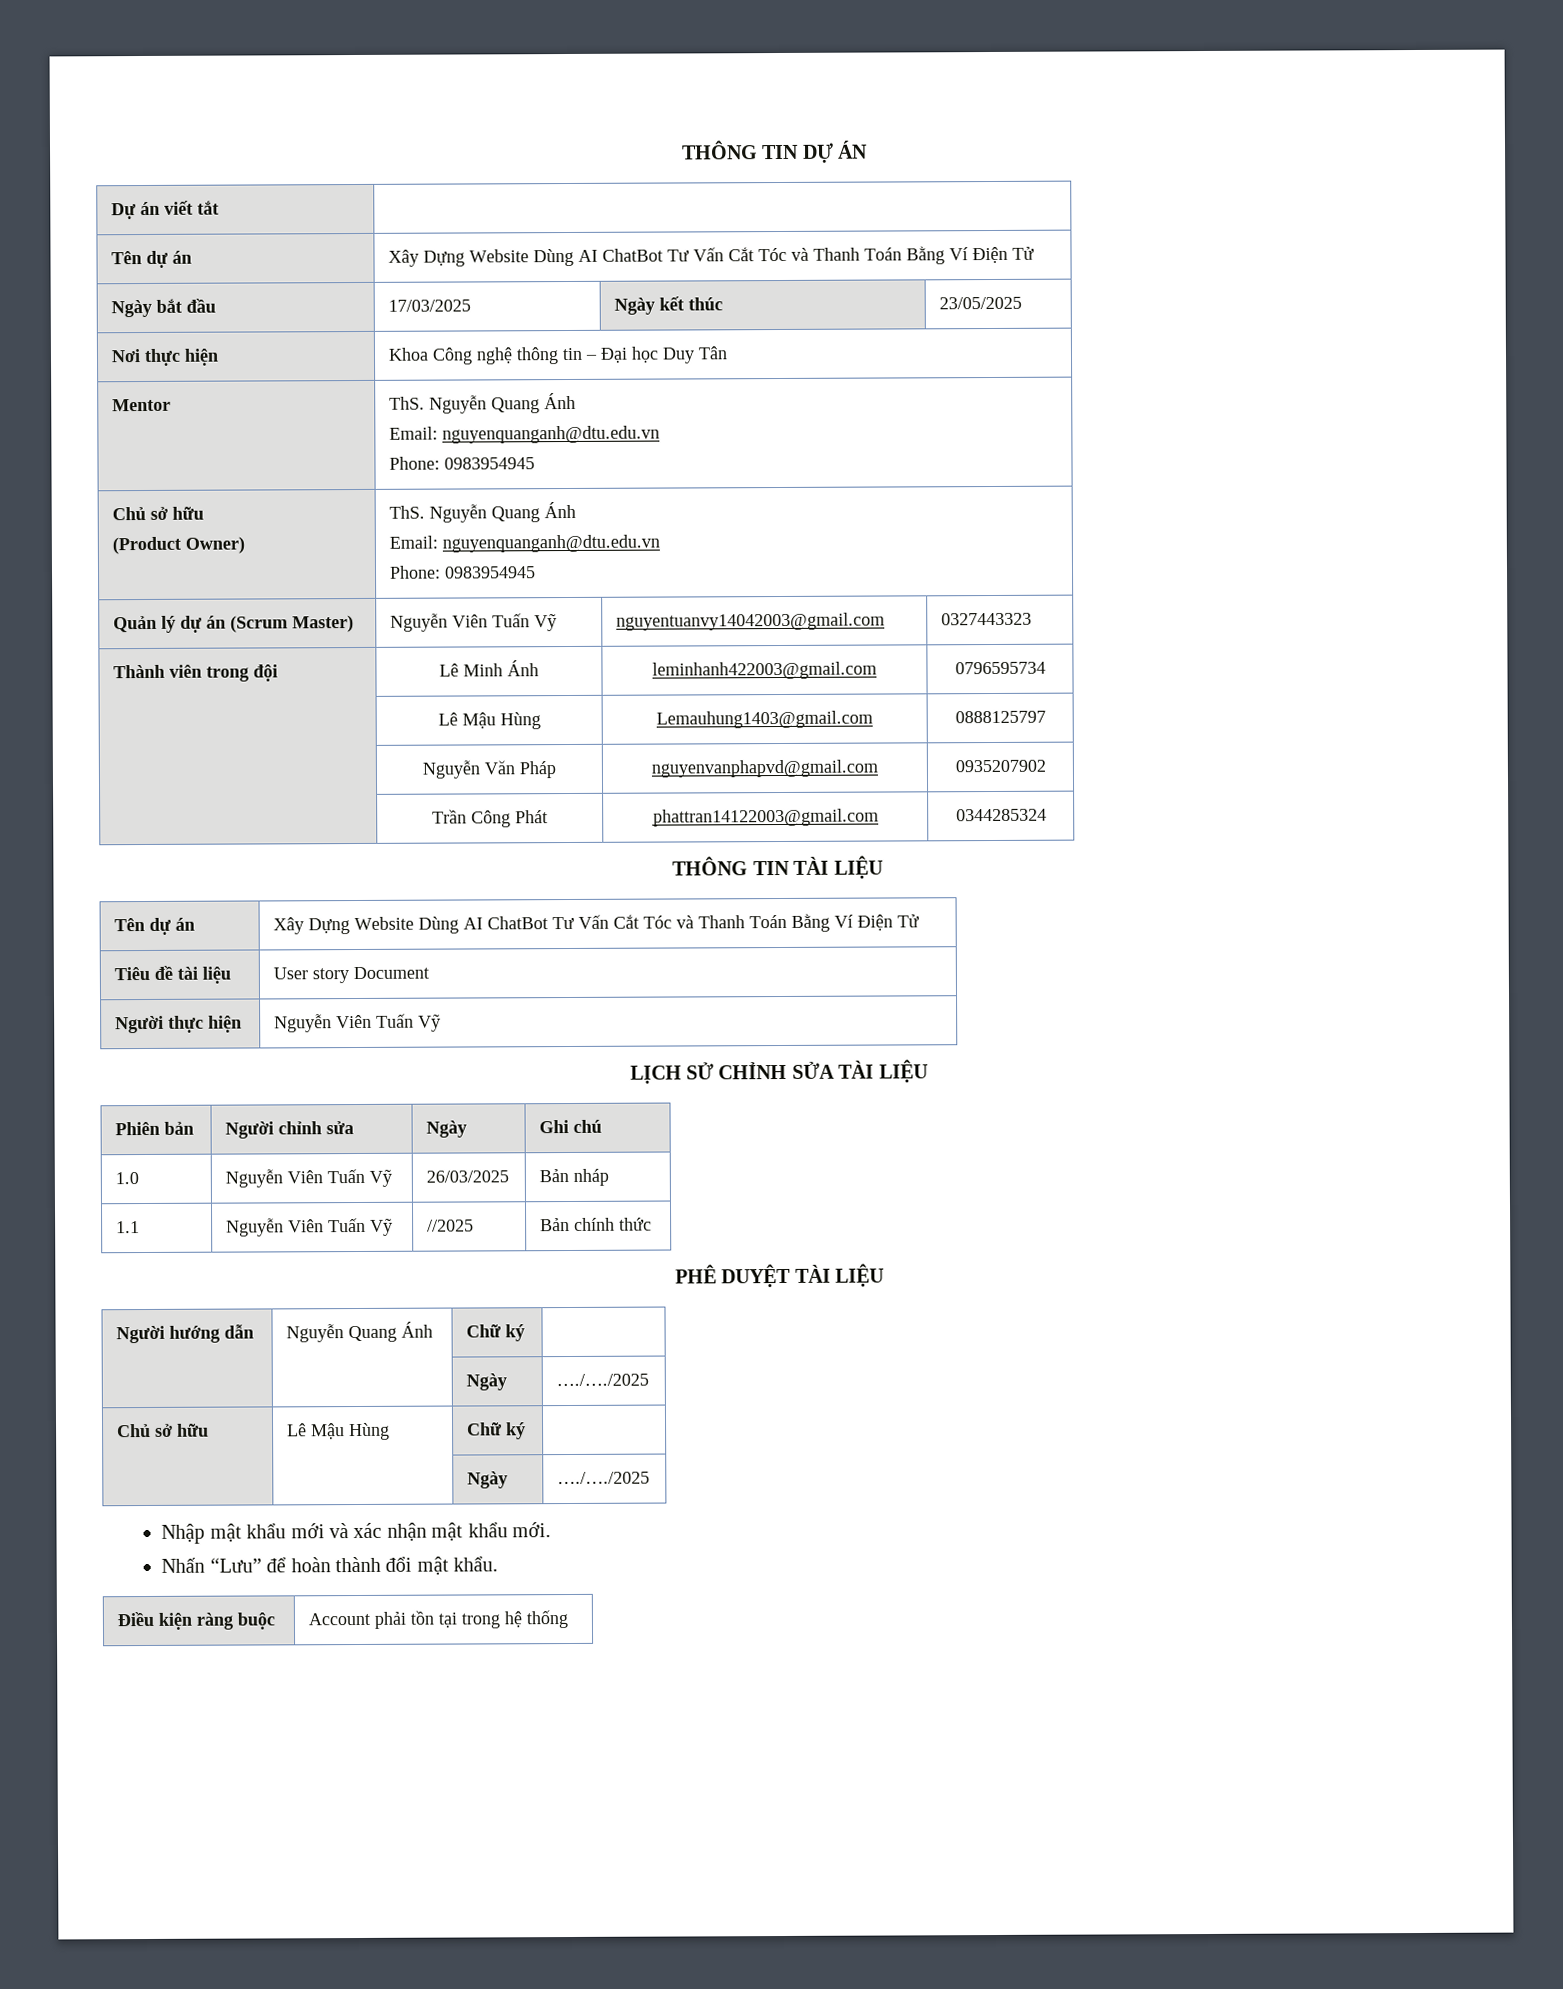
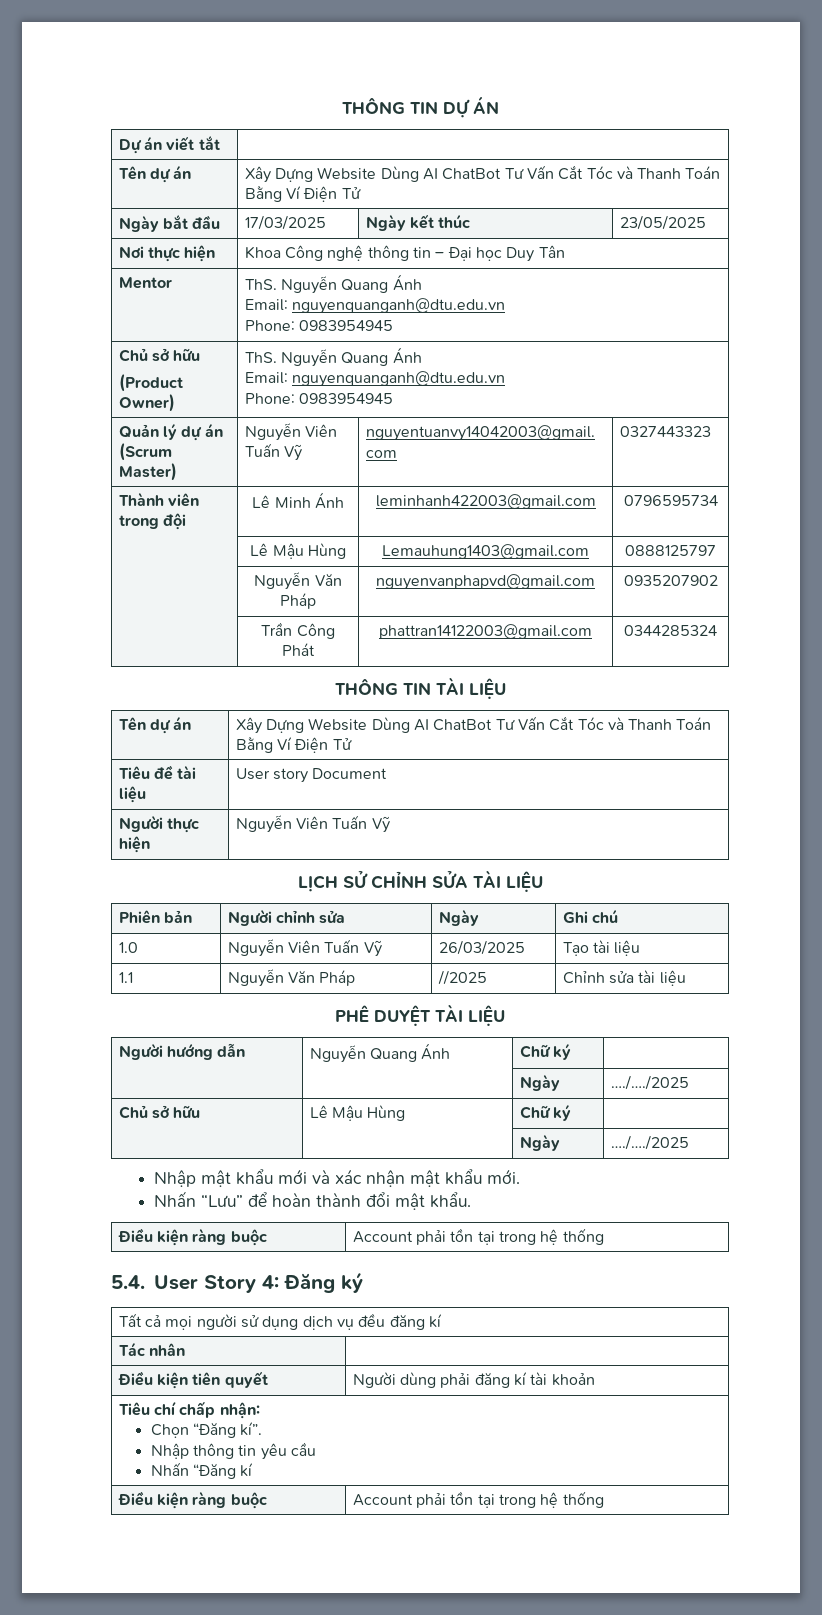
[539,1168,610,1186] Bản nháp -> [562,940,641,956] Tạo tài liệu
[288,1217,394,1236] [427,1219,475,1232] [540,1217,653,1232] Viên Tuấn Vỹ | //2025 | Bản chính thức -> [287,970,356,986] [437,970,487,985] [562,970,686,986] Văn Pháp | //2025 | Chỉnh sửa tài liệu
(569, 1619) none -> [111,1272,363,1293] [118,1313,442,1330] [118,1342,185,1356] [117,1371,268,1389] [352,1372,595,1388] [118,1401,260,1419] [150,1422,263,1438] [150,1442,317,1460] [150,1462,254,1479] [117,1491,268,1509] [352,1491,604,1508] // 5.4. User Story 4: Đăng ký // Tất cả mọi người sử dụng dịch vụ đều đăng kí // Tác nhân | // Điều kiện tiên quyết | Người dùng phải đăng kí tài khoản // Tiêu chí chấp nhận: // Chọn “Đăng kí”. // Nhập thông tin yêu cầu // Nhấn “Đăng kí // Điều kiện ràng buộc | Account phải tồn tại trong hệ thống

